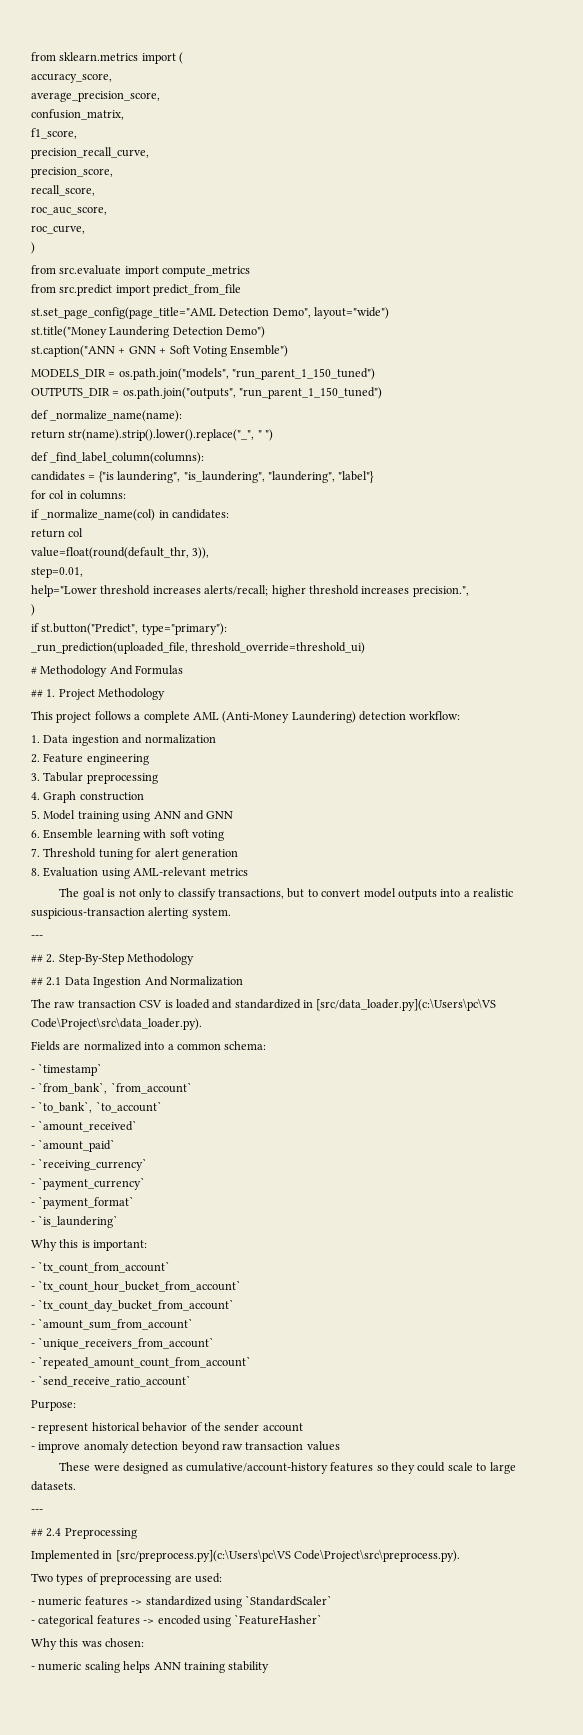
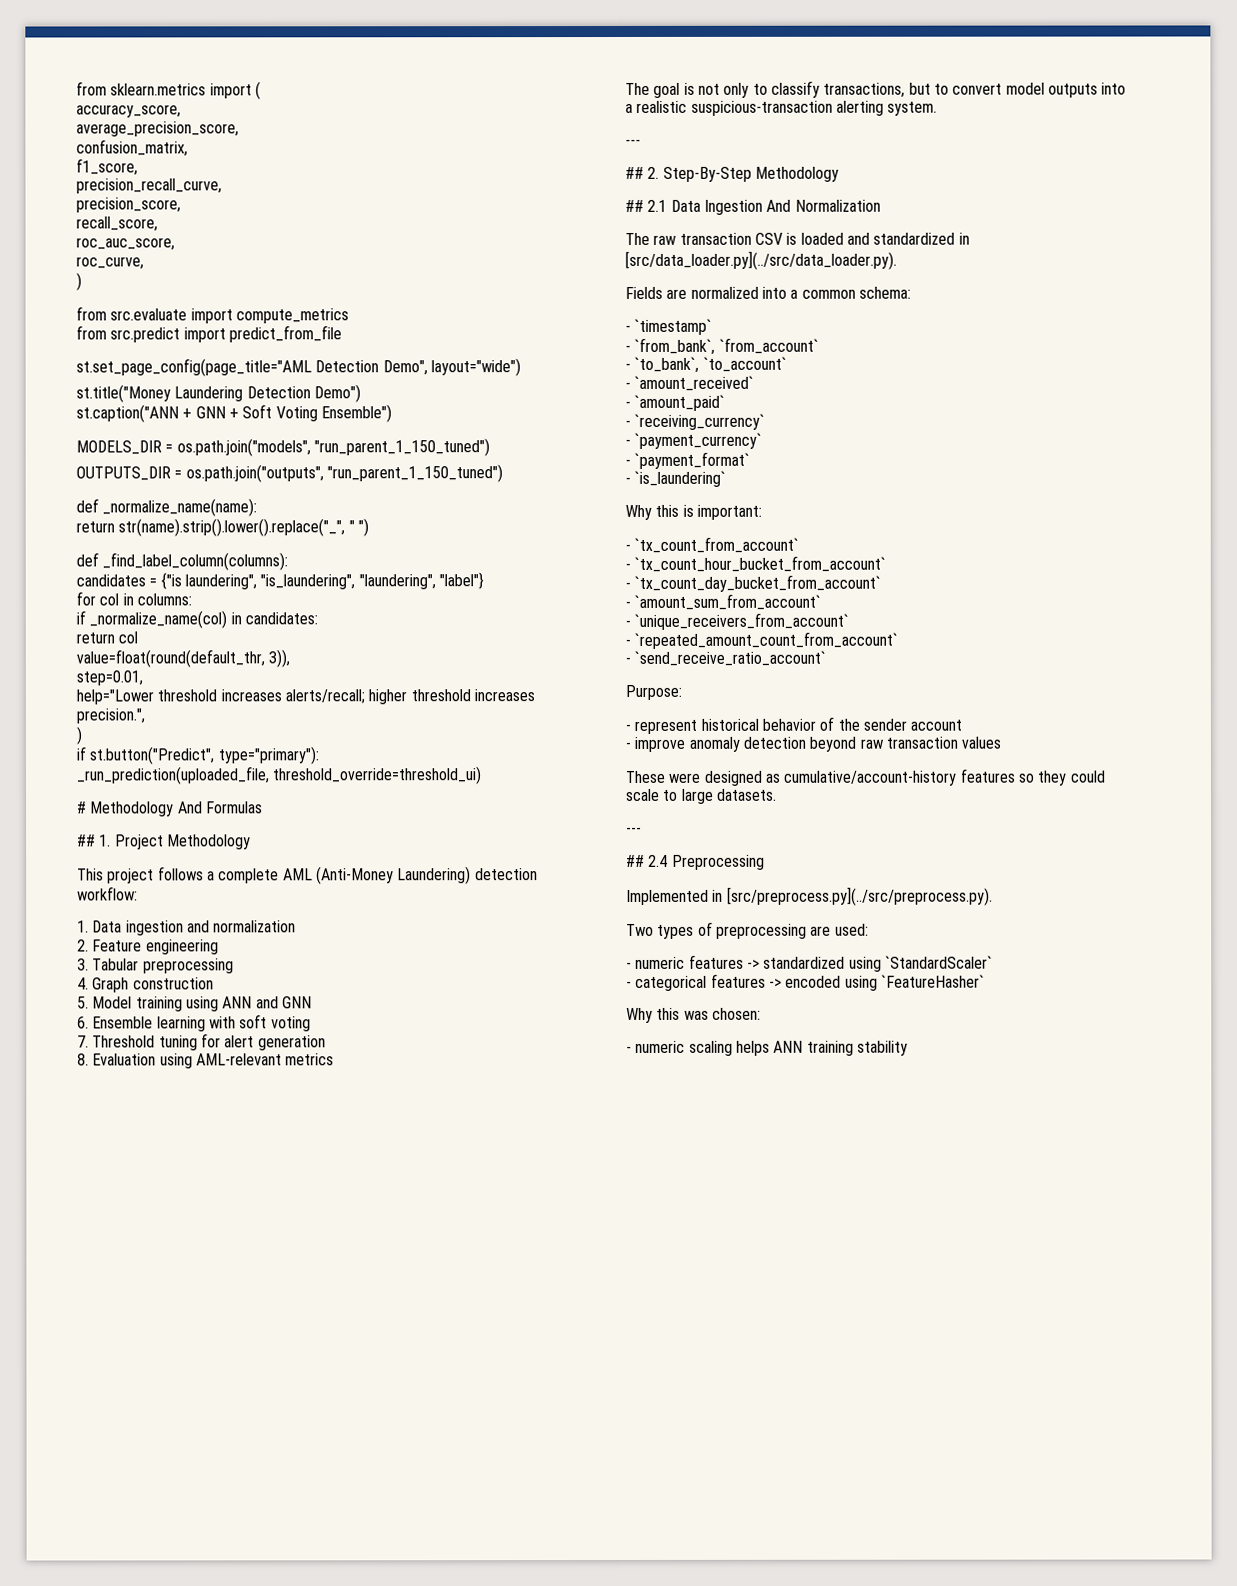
[316,998,497,1011] [31,1017,202,1030] [src/data_loader.py](c:\Users\pc\VS Code\Project\src\data_loader.py). -> [625,250,897,270] [src/data_loader.py](../src/data_loader.py).
[115,1549,461,1562] [src/preprocess.py](c:\Users\pc\VS Code\Project\src\preprocess.py). -> [726,886,993,906] [src/preprocess.py](../src/preprocess.py).

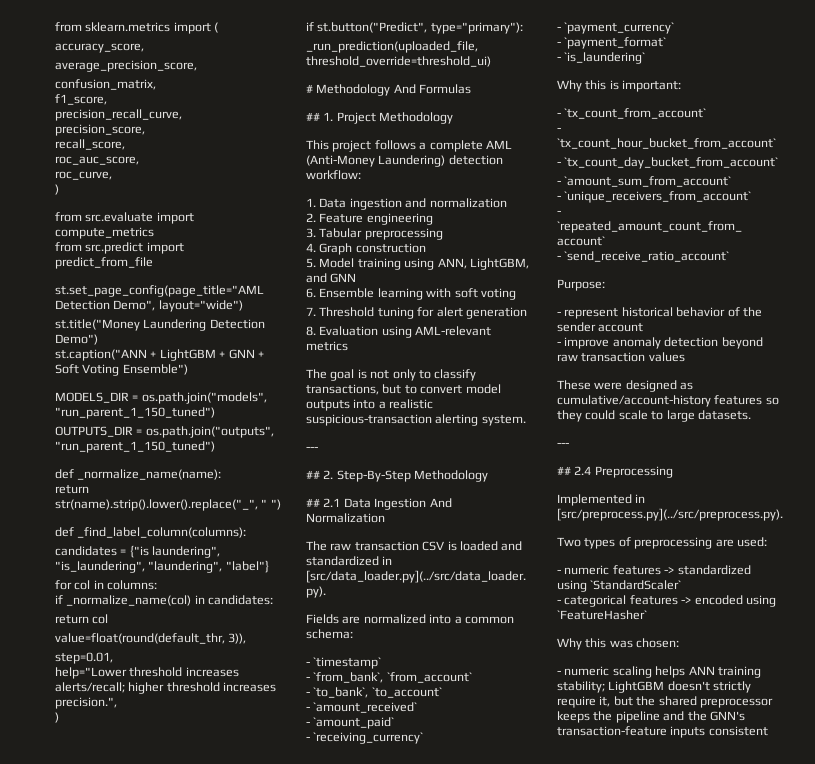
(193, 413) none -> [159,349,226,361] LightGBM +
[222,996,253,1009] ANN -> [437,258,529,270] ANN, LightGBM,
[856,1040,908,1056] stability -> [557,681,752,693] [557,696,773,708] [557,711,745,723] [557,726,768,738] stability; LightGBM doesn't strictly require it, but the shared preprocessor keeps the pipeline and the GNN's transaction-feature inputs consistent

